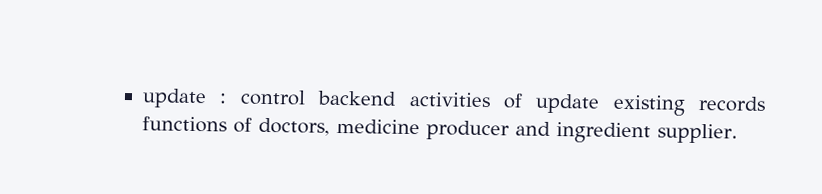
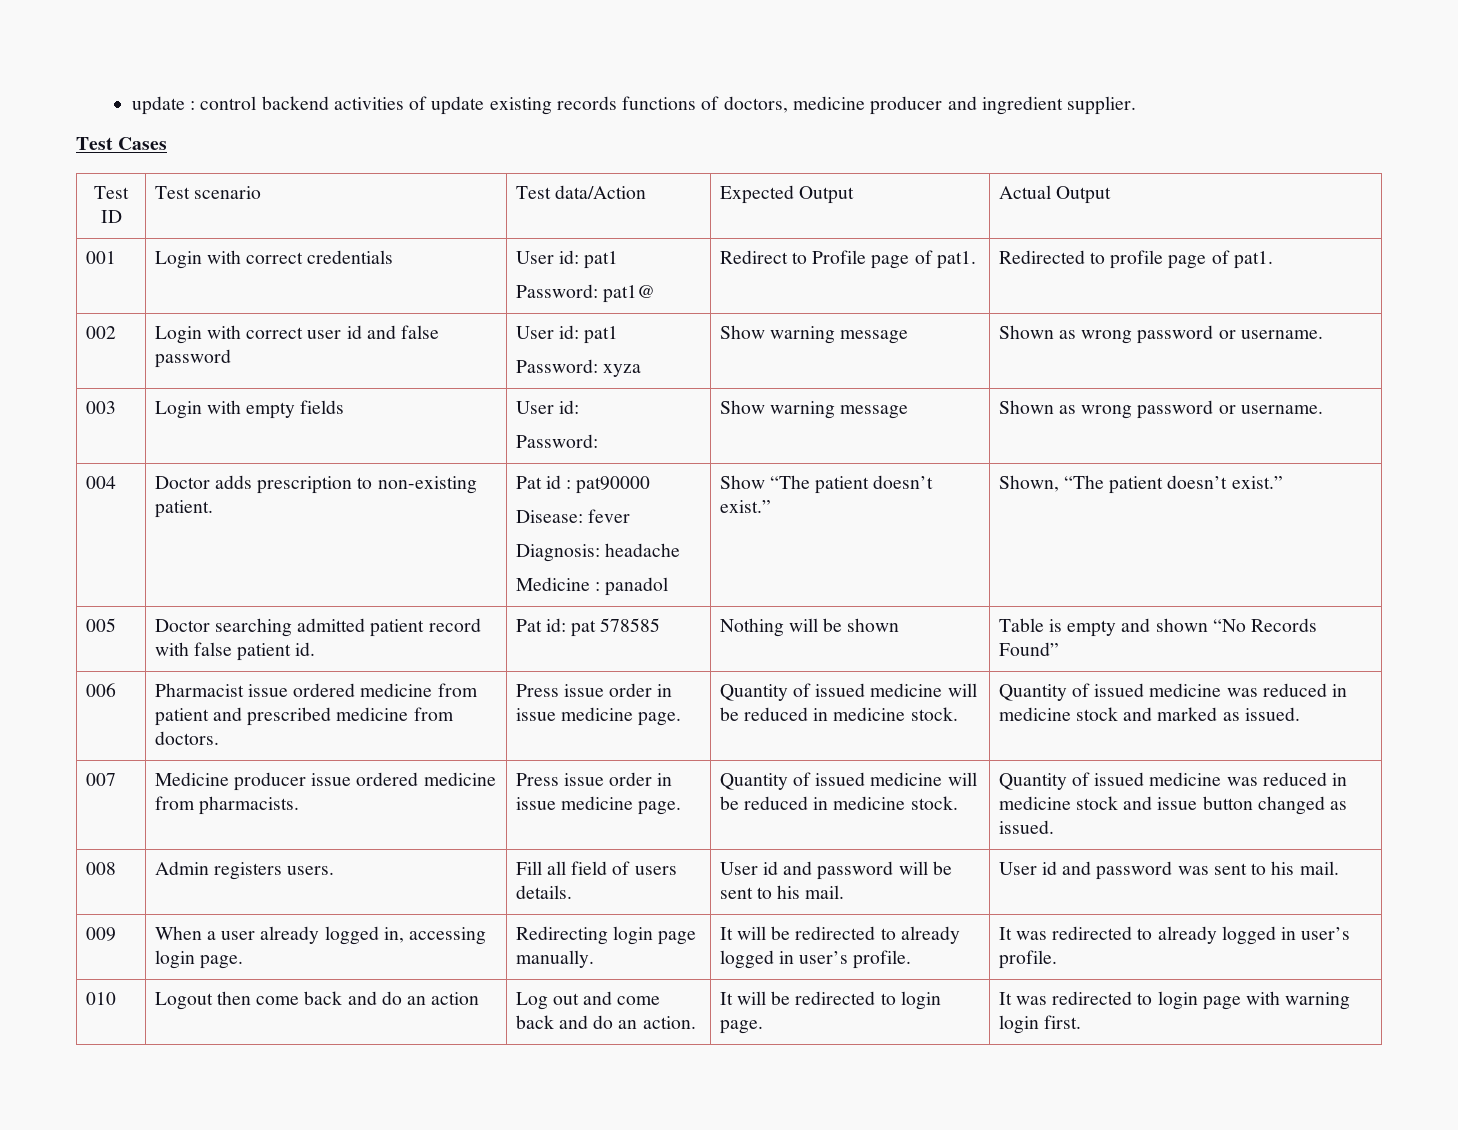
(738, 133) none -> [76,137,168,150] [94,186,129,199] [100,210,122,223] [154,186,261,199] [515,185,646,199] [719,185,854,204] [998,185,1111,204] [85,251,116,264] [154,250,394,269] [515,250,619,269] [515,284,655,303] [719,250,976,269] [998,250,1273,269] [85,326,116,339] [154,325,440,344] [154,349,231,368] [515,325,619,344] [515,359,641,377] [719,325,909,344] [998,325,1323,344] [85,401,116,414] [154,400,345,419] [515,400,579,414] [515,434,598,448] [719,400,909,419] [998,400,1323,419] [85,476,116,489] [154,475,477,494] [154,500,213,518] [515,475,651,494] [515,509,630,523] [515,543,680,562] [515,577,669,596] [719,475,934,494] [719,500,771,513] [998,475,1283,494] [85,618,116,632] [154,618,481,637] [154,642,316,661] [515,618,661,637] [719,618,900,637] [998,618,1318,637] [998,642,1059,656] [85,683,116,697] [154,683,478,697] [154,707,454,726] [154,731,219,745] [515,683,673,697] [515,707,682,726] [719,683,977,701] [719,707,958,721] [998,683,1348,701] [998,707,1300,721] [85,773,116,786] [154,772,496,791] [154,796,299,815] [515,772,673,786] [515,796,682,815] [719,772,977,790] [719,796,958,810] [998,772,1348,790] [998,796,1348,815] [998,820,1054,834] [85,862,116,875] [154,861,335,880] [515,861,677,875] [515,885,572,899] [719,861,952,880] [719,885,845,899] [998,861,1339,880] [85,927,116,941] [154,926,487,945] [154,950,243,969] [515,926,697,945] [515,950,594,968] [719,926,960,944] [719,950,912,969] [998,926,1351,945] [998,950,1057,969] [85,992,116,1005] [154,991,480,1010] [515,991,661,1010] [515,1015,696,1029] [719,991,941,1010] [719,1020,763,1034] [998,991,1351,1010] [998,1015,1081,1034] // Test Cases // Test ID | Test scenario | Test data/Action | Expected Output | Actual Output // 001 | Login with correct credentials | User id: pat1 // Password: pat1@ | Redirect to Profile page of pat1. | Redirected to profile page of pat1. // 002 | Login with correct user id and false password | User id: pat1 // Password: xyza | Show warning message | Shown as wrong password or username. // 003 | Login with empty fields | User id: // Password: | Show warning message | Shown as wrong password or username. // 004 | Doctor adds prescription to non-existing patient. | Pat id : pat90000 // Disease: fever // Diagnosis: headache // Medicine : panadol | Show “The patient doesn’t exist.” | Shown, “The patient doesn’t exist.” // 005 | Doctor searching admitted patient record with false patient id. | Pat id: pat 578585 | Nothing will be shown | Table is empty and shown “No Records Found” // 006 | Pharmacist issue ordered medicine from patient and prescribed medicine from doctors. | Press issue order in issue medicine page. | Quantity of issued medicine will be reduced in medicine stock. | Quantity of issued medicine was reduced in medicine stock and marked as issued. // 007 | Medicine producer issue ordered medicine from pharmacists. | Press issue order in issue medicine page. | Quantity of issued medicine will be reduced in medicine stock. | Quantity of issued medicine was reduced in medicine stock and issue button changed as issued. // 008 | Admin registers users. | Fill all field of users details. | User id and password will be sent to his mail. | User id and password was sent to his mail. // 009 | When a user already logged in, accessing login page. | Redirecting login page manually. | It will be redirected to already logged in user’s profile. | It was redirected to already logged in user’s profile. // 010 | Logout then come back and do an action | Log out and come back and do an action. | It will be redirected to login page. | It was redirected to login page with warning login first.

